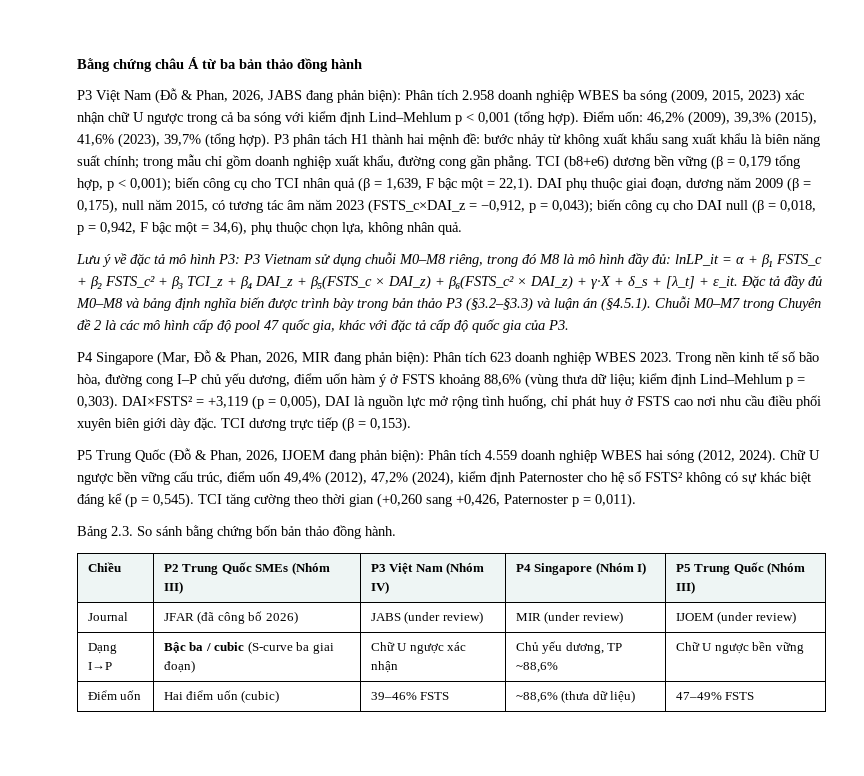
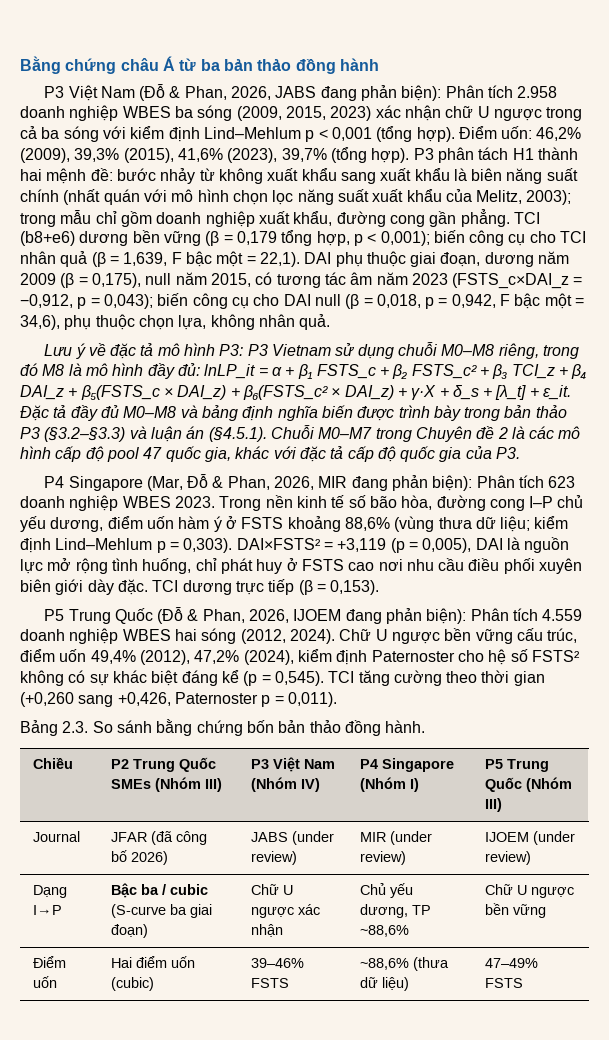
[104,156,139,169] chính; -> [20,189,572,205] chính (nhất quán với mô hình chọn lọc năng suất xuất khẩu của Melitz, 2003);

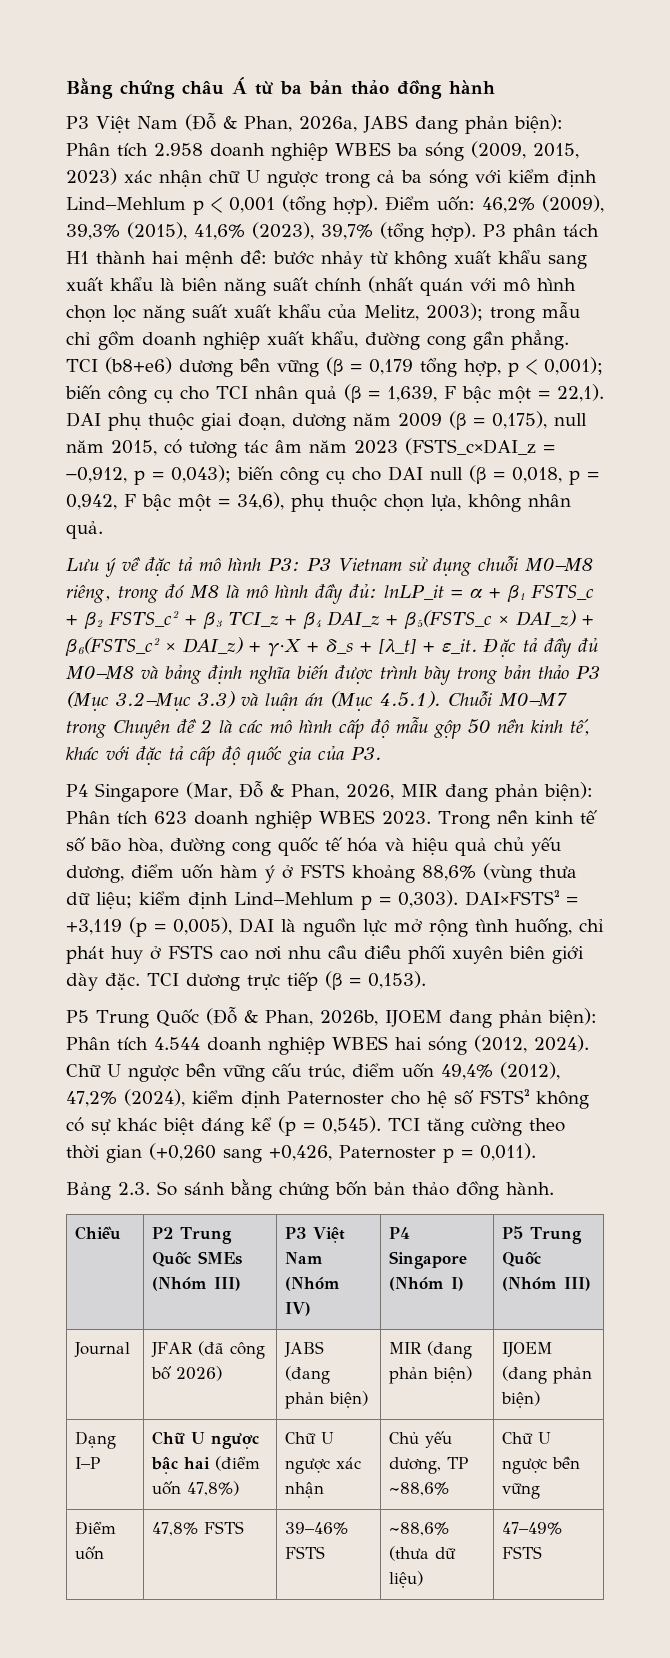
[231,86,272,100] 2026, -> [298,116,357,132] 2026a,
[44,427,126,442] (§3.2–§3.3) -> [66,691,235,711] (Mục 3.2–Mục 3.3)
[208,427,267,442] (§4.5.1). -> [330,691,441,711] (Mục 4.5.1).
[106,446,231,462] pool 47 quốc gia, -> [396,717,590,739] mẫu gộp 50 nền kinh tế,
[529,496,554,508] I–P -> [278,837,487,856] quốc tế hóa và hiệu quả
[249,609,290,623] 2026, -> [319,1010,378,1026] 2026b,
[542,609,583,621] 4.559 -> [154,1037,200,1050] 4.544
[291,831,334,845] [250,851,297,865] [359,831,432,845] [359,851,406,865] [484,831,575,845] [484,851,531,865] [32,885,67,898] [32,905,62,915] [110,883,208,898] [110,904,212,918] [110,924,148,938] (under review) | MIR (under review) | IJOEM (under review) // Dạng I→P | Bậc ba / cubic (S-curve ba giai đoạn) -> [285,1366,331,1384] [285,1391,369,1409] [389,1341,473,1359] [389,1366,473,1384] [502,1342,553,1357] [502,1366,593,1384] [501,1391,541,1408] [75,1431,117,1449] [75,1457,101,1469] [152,1431,260,1449] [151,1456,261,1474] [152,1481,240,1496] (đang phản biện) | MIR (đang phản biện) | IJOEM (đang phản biện) // Dạng I–P | Chữ U ngược bậc hai (điểm uốn 47,8%)
[110,956,195,968] [110,977,154,991] Hai điểm uốn (cubic) -> [152,1521,245,1536] 47,8% FSTS

